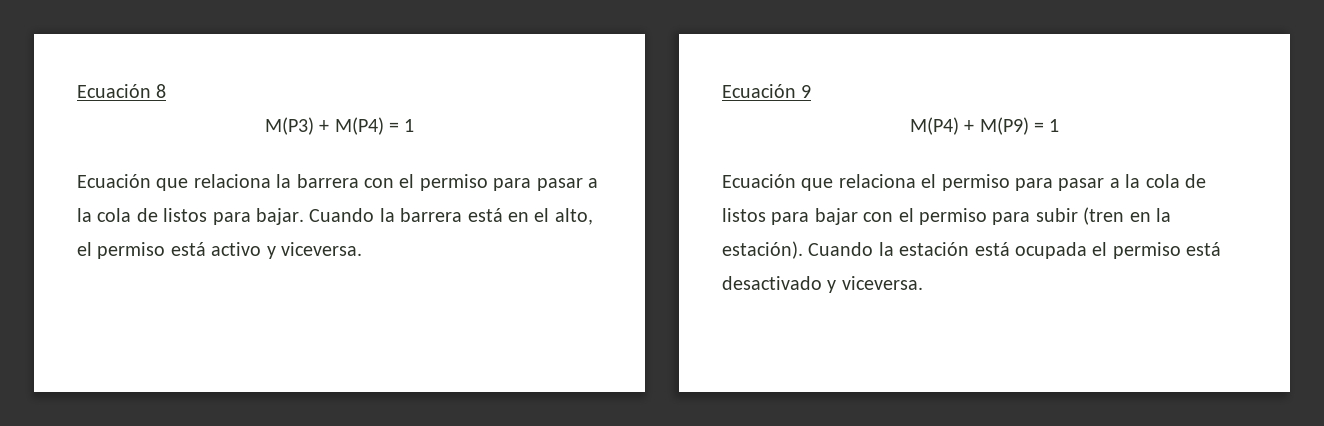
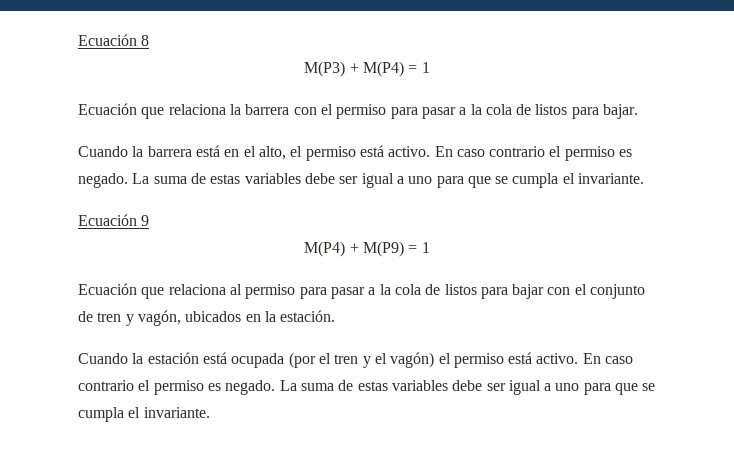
(304, 216) none -> (639, 111) //
[211,242,362,259] activo y viceversa. -> [388,146,633,161] [78,173,645,188] activo. En caso contrario el permiso es negado. La suma de estas variables debe ser igual a uno para que se cumpla el invariante.
[921,174,937,188] el -> [229,284,242,295] al
[919,207,1125,225] permiso para subir (tren -> [590,284,646,299] [78,310,242,326] conjunto de tren y vagón, ubicados
[722,241,803,259] estación). -> [280,310,336,322] estación. //
[1092,242,1222,259] [722,276,923,293] el permiso está desactivado y viceversa. -> [288,352,634,368] [78,380,656,395] [78,407,210,422] (por el tren y el vagón) el permiso está activo. En caso contrario el permiso es negado. La suma de estas variables debe ser igual a uno para que se cumpla el invariante.

